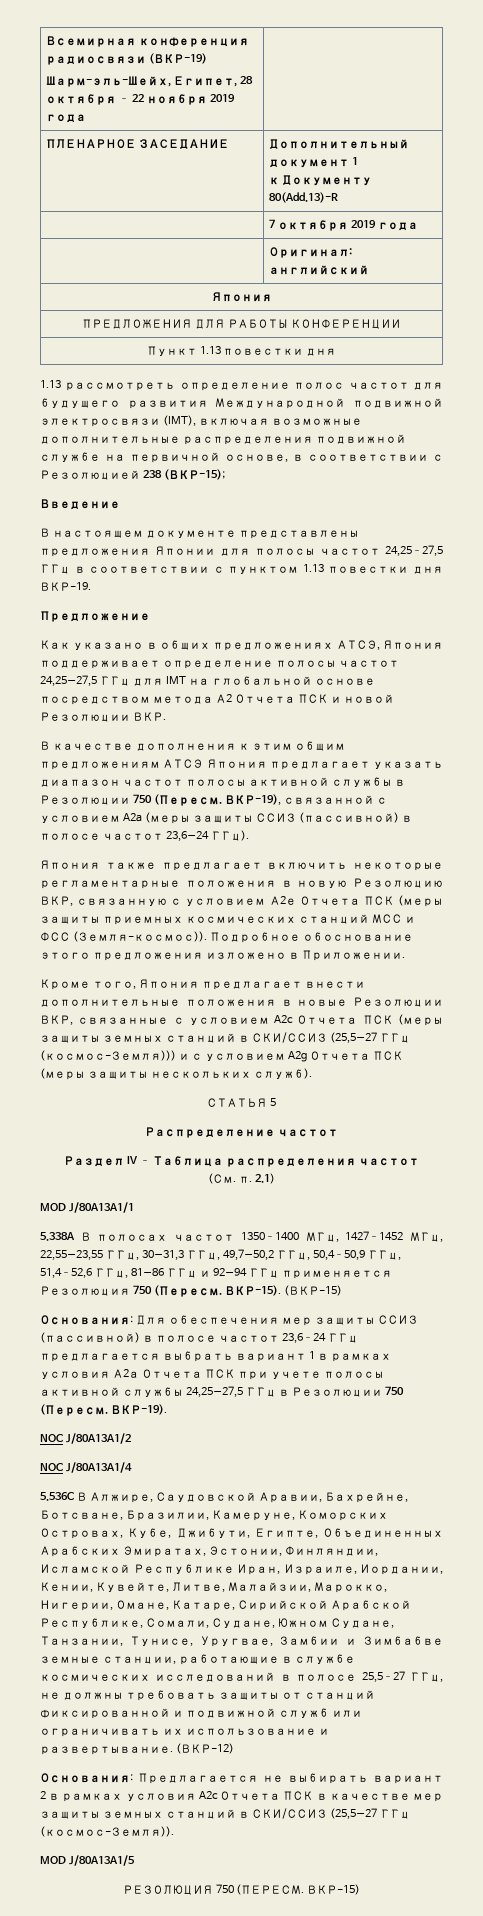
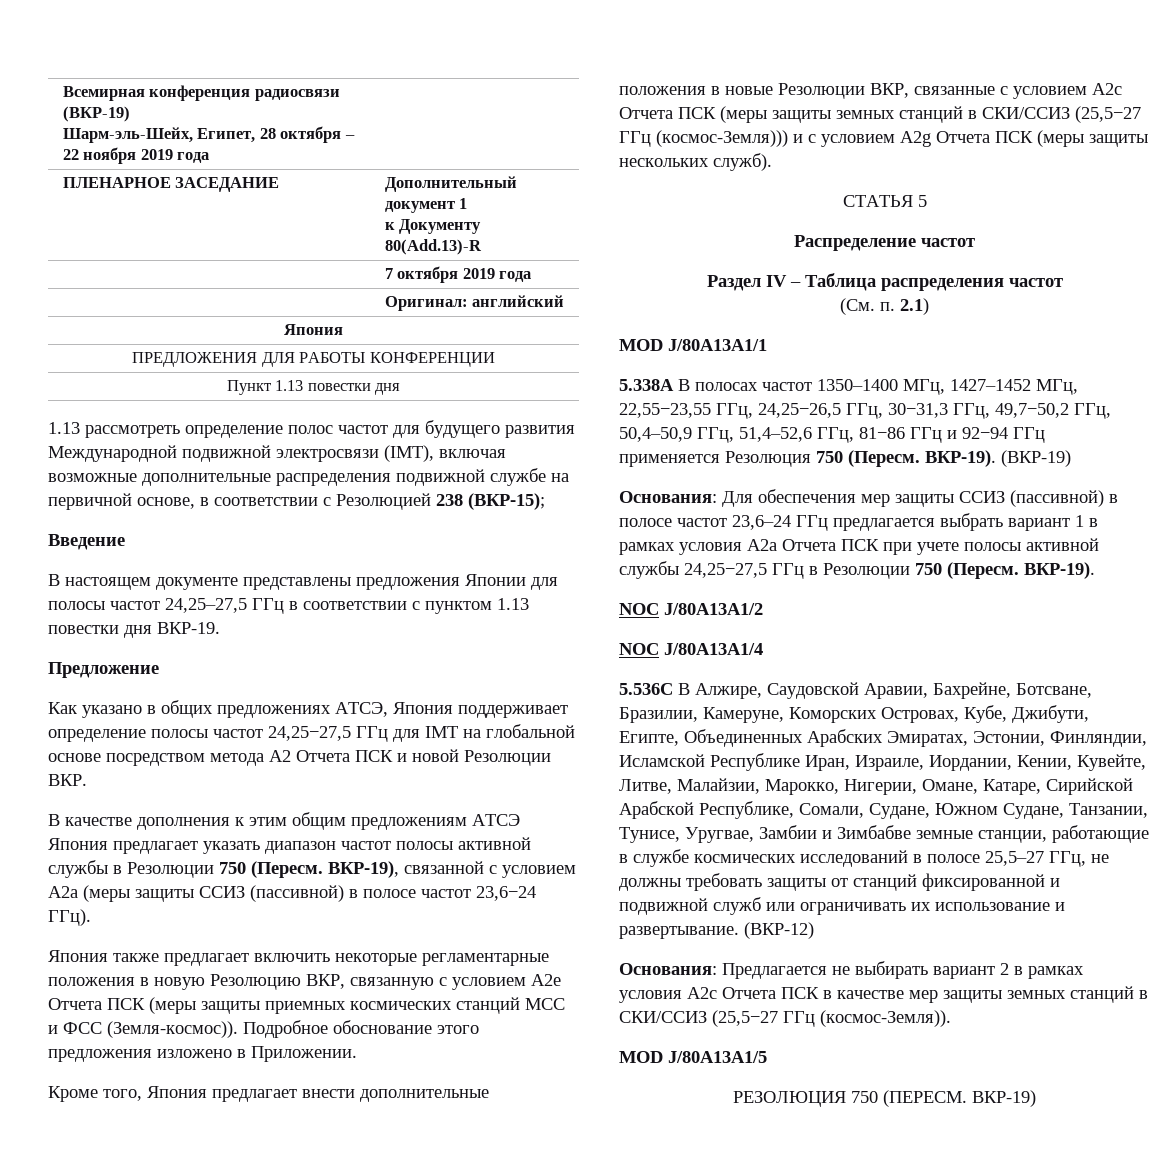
(139, 1255) none -> [758,403,883,419] 24,25−26,5 ГГц,
[224,1285,342,1296] ВКР-15). (ВКР-15) -> [925,450,1071,467] ВКР-19). (ВКР-19)
[307,1884,361,1895] ВКР-15) -> [972,1090,1036,1107] ВКР-19)

